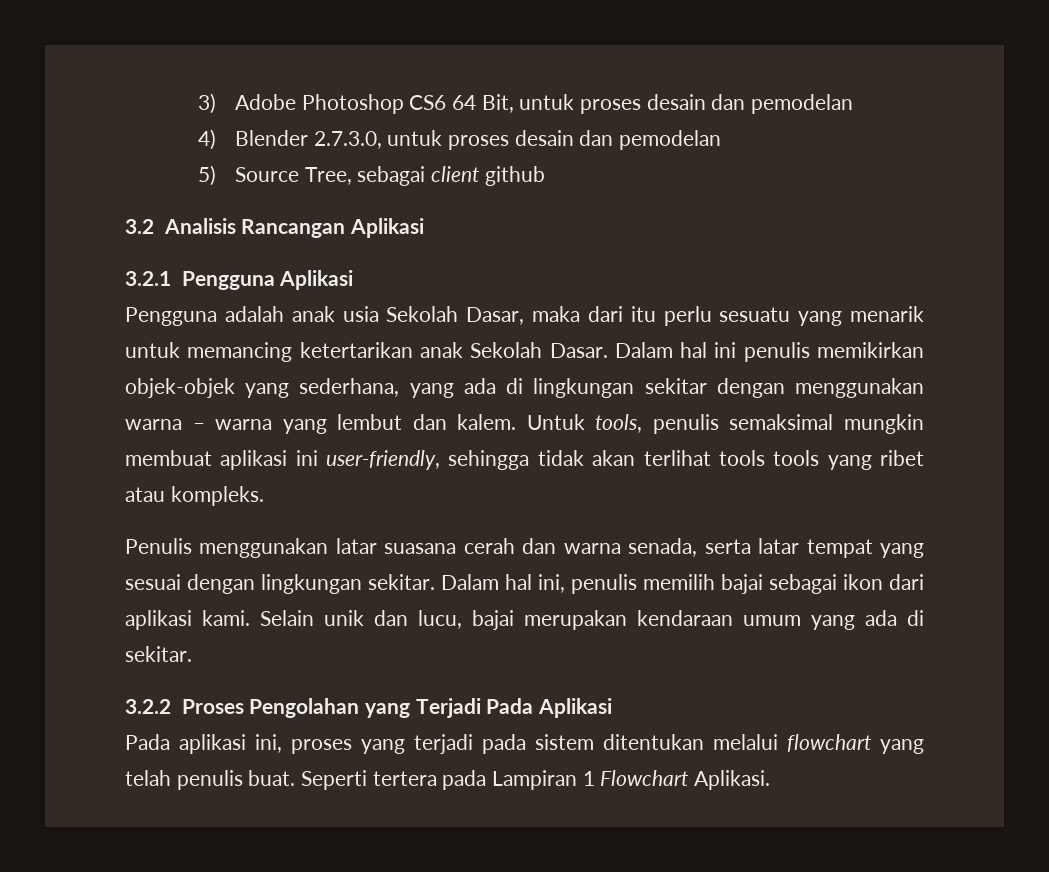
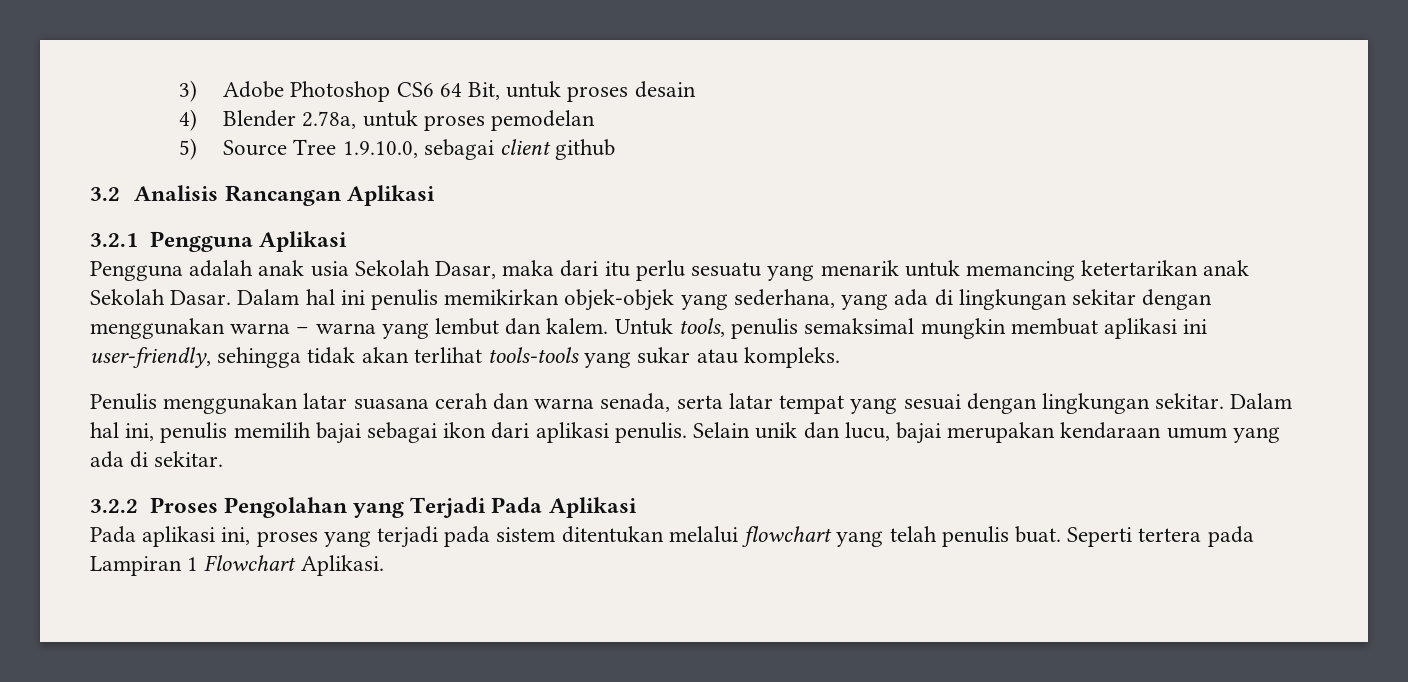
[711,94,854,114] dan pemodelan -> (696, 89) none
[313,130,614,150] 2.7.3.0, untuk proses desain dan -> [302,110,485,131] 2.78a, untuk proses
[304,167,352,185] Tree, -> [293,139,418,158] Tree 1.9.10.0,
[718,450,925,470] tools tools yang ribet -> [488,347,691,368] tools-tools yang sukar
[202,610,250,626] kami. -> [614,422,687,443] penulis.

